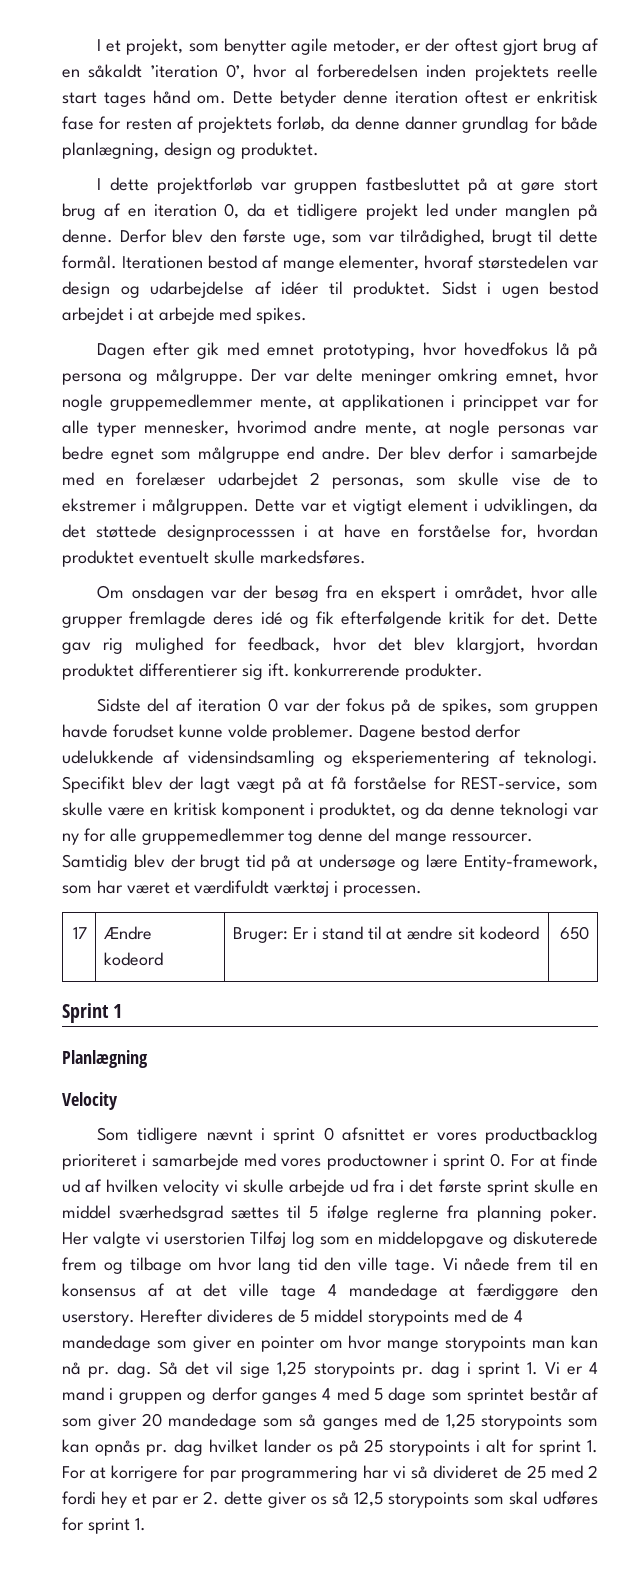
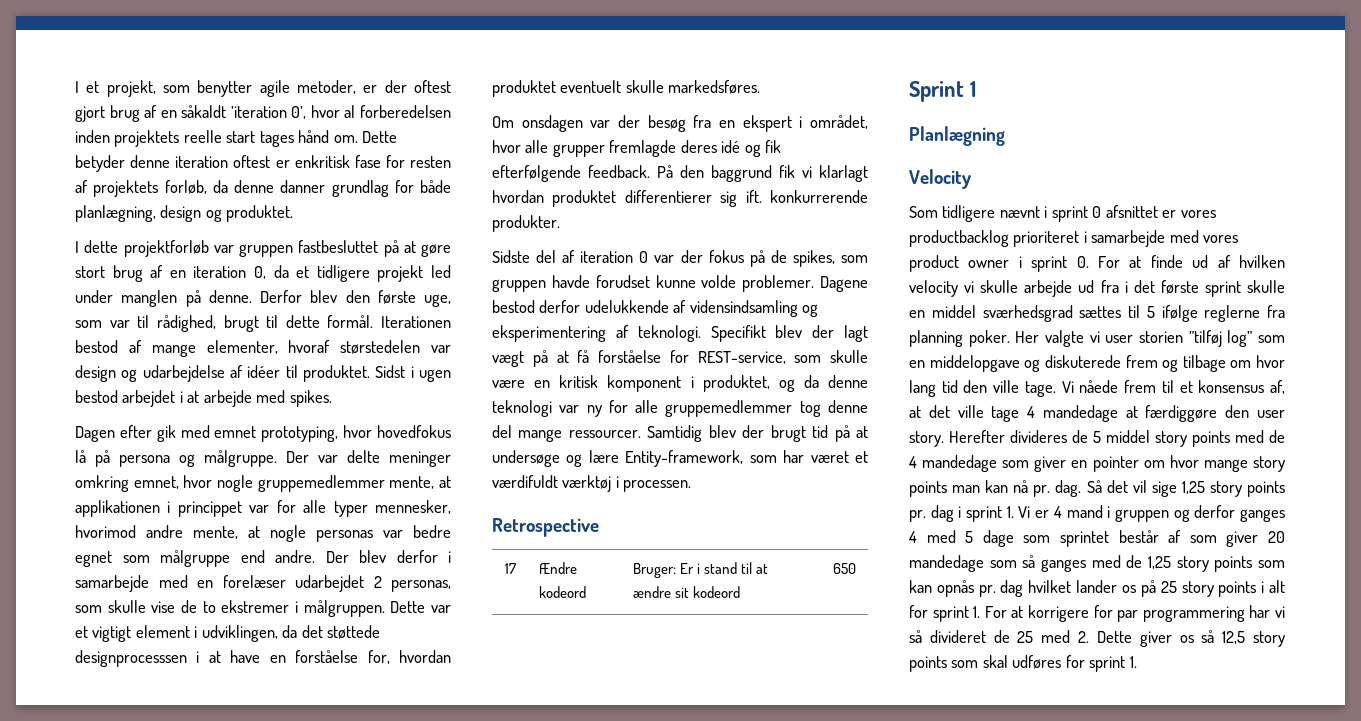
[400,229,486,246] tilrådighed, -> [137,315,216,332] til rådighed,
[449,611,598,625] [62,637,525,654] kritik for det. Dette gav rig mulighed for feedback, hvor det blev klargjort, -> [588,165,868,182] feedback. På den baggrund fik vi klarlagt
[352,750,490,767] eksperiementering -> [492,325,606,342] eksperimentering
(423, 891) none -> [492,518,599,537] // Retrospective
[326,1153,429,1170] productowner -> [909,255,1010,272] product owner
[164,1231,315,1248] userstorien Tilføj log -> [1105,330,1253,347] user storien ”tilføj log”
[579,1262,598,1271] [62,1283,165,1297] en konsensus af -> [1179,380,1285,394] et konsensus af,
[62,1311,135,1326] userstory. -> [1257,410,1285,418] [909,431,944,447] user story.
[368,1310,450,1326] storypoints -> [1155,431,1230,447] story points
[445,1336,527,1352] storypoints -> [1253,456,1285,472] [909,481,947,497] story points
[313,1362,395,1378] storypoints -> [1209,481,1285,497] story points
[480,1414,562,1430] storypoints -> [1176,556,1253,572] story points
[389,1440,471,1456] storypoints -> [1181,581,1257,597] story points
[588,1465,598,1478] [62,1491,263,1508] 2 fordi hey et par er 2. dette -> [1078,631,1132,643] 2. Dette
[388,1492,469,1508] storypoints -> [1253,631,1285,647] [909,656,947,672] story points

